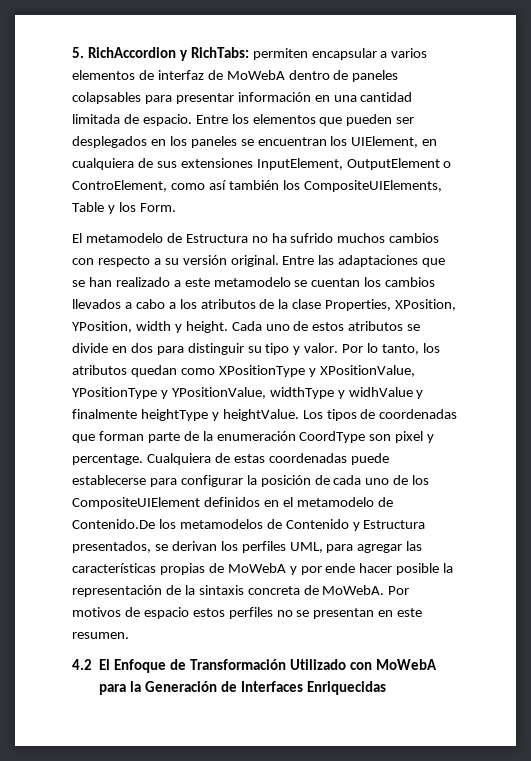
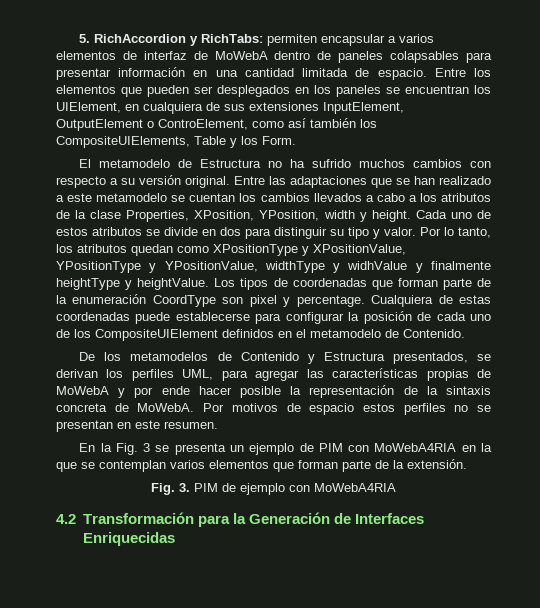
[72,519,155,529] Contenido.De -> [403,329,465,338] [79,352,96,361] Contenido. // De
[72,659,437,673] 4.2 El Enfoque de Transformación Utilizado con MoWebA -> [79,443,492,455] [56,459,467,472] [151,483,396,495] [56,512,194,524] En la Fig. 3 se presenta un ejemplo de PIM con MoWebA4RIA en la que se contemplan varios elementos que forman parte de la extensión. // Fig. 3. PIM de ejemplo con MoWebA4RIA // 4.2 Transformación

